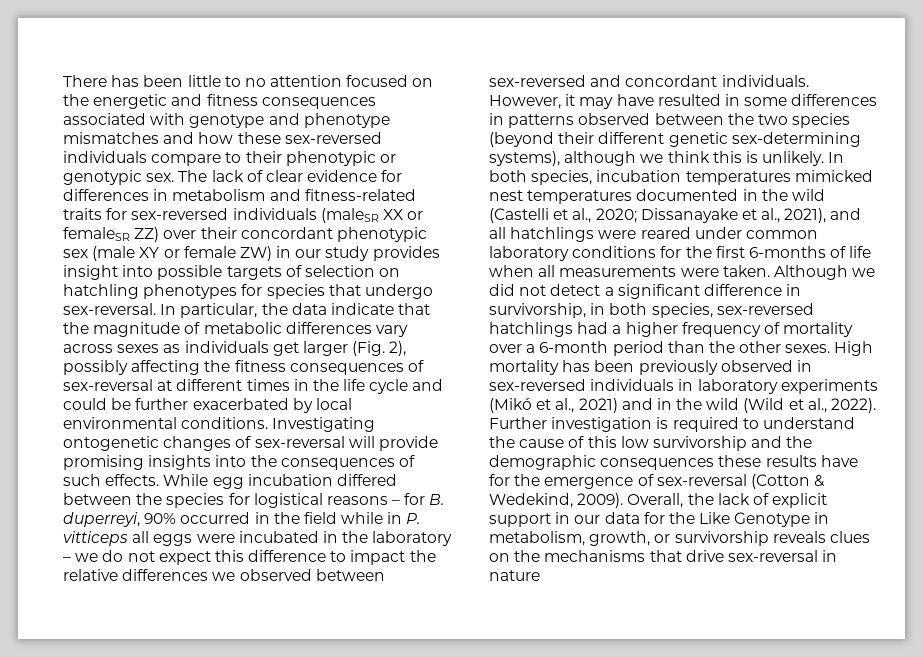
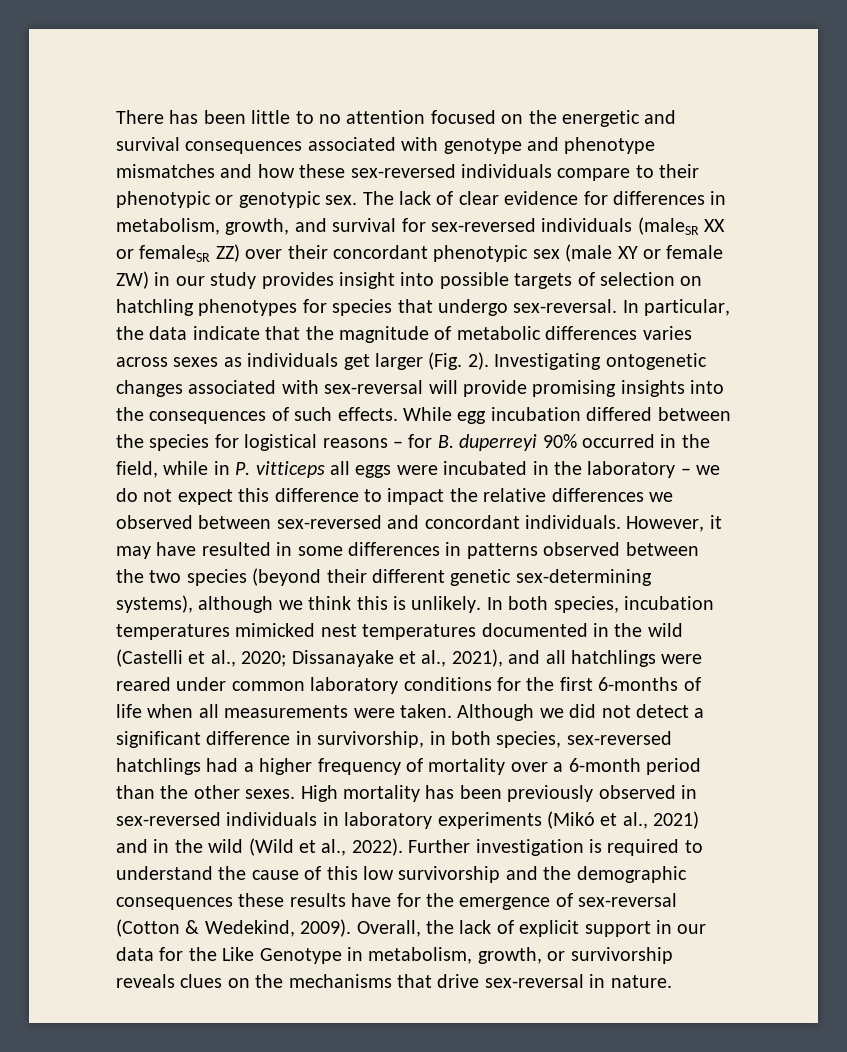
[206,94,258,106] fitness -> [116,137,180,151] survival
[172,189,416,201] [63,208,102,220] metabolism and fitness-related traits -> [116,218,397,235] metabolism, growth, and survival
[375,325,408,337] vary -> [642,326,692,340] varies
[389,341,407,356] [63,360,424,375] [63,379,444,394] [63,398,352,413] [63,417,269,429] 2), possibly affecting the fitness consequences of sex-reversal at different times in the life cycle and could be further exacerbated by local environmental conditions. -> [467,352,489,370] 2).
[235,436,252,448] of -> [188,380,319,394] associated with
[63,512,140,527] duperreyi, -> [459,434,538,451] duperreyi
[303,512,337,524] field -> [116,461,158,478] field,
[489,570,540,581] nature -> [610,975,672,988] nature.

